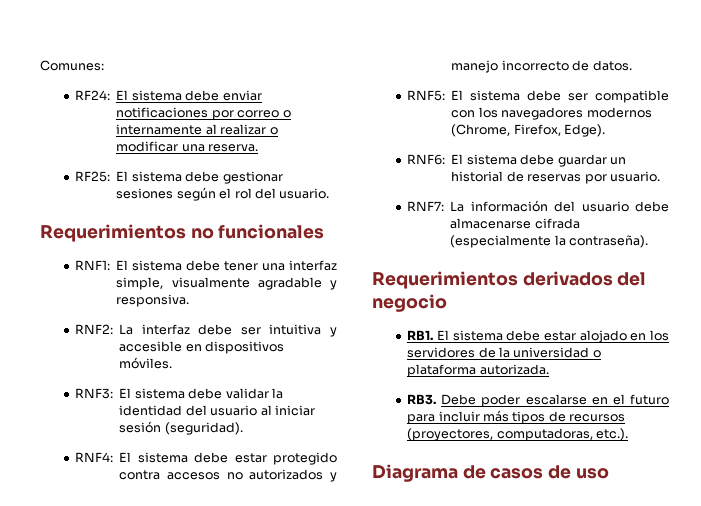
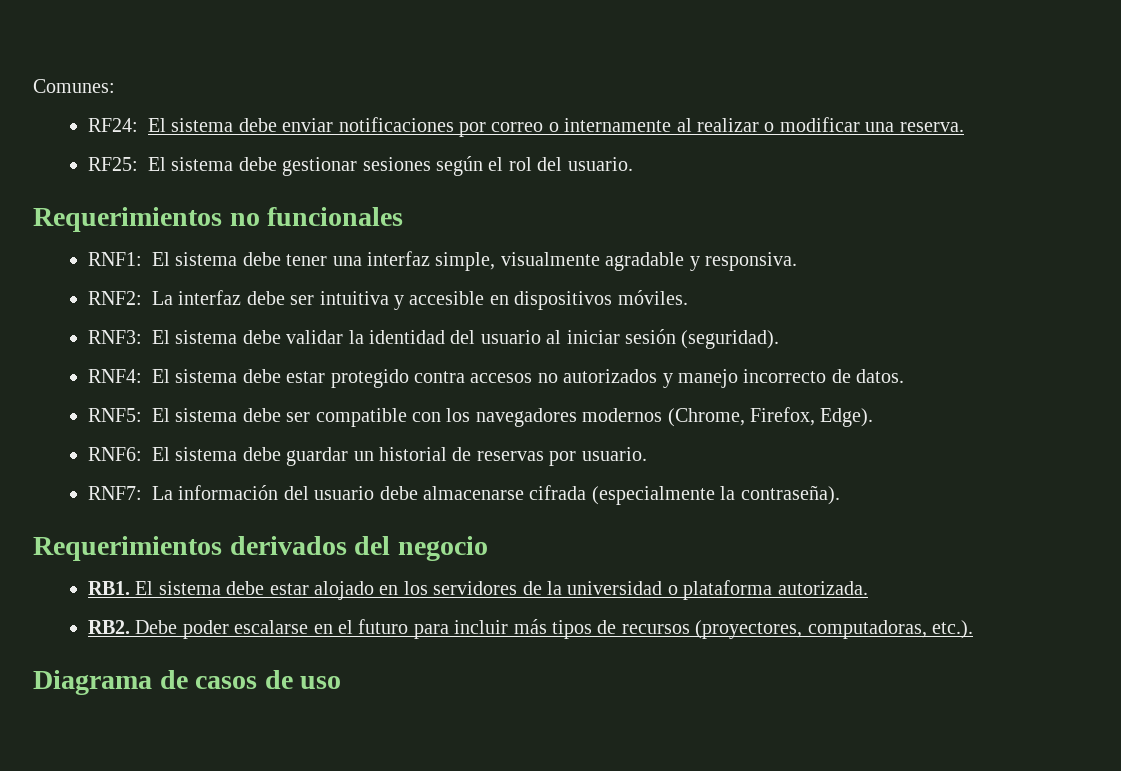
[407,394,437,405] RB3. -> [87,620,130,634] RB2.

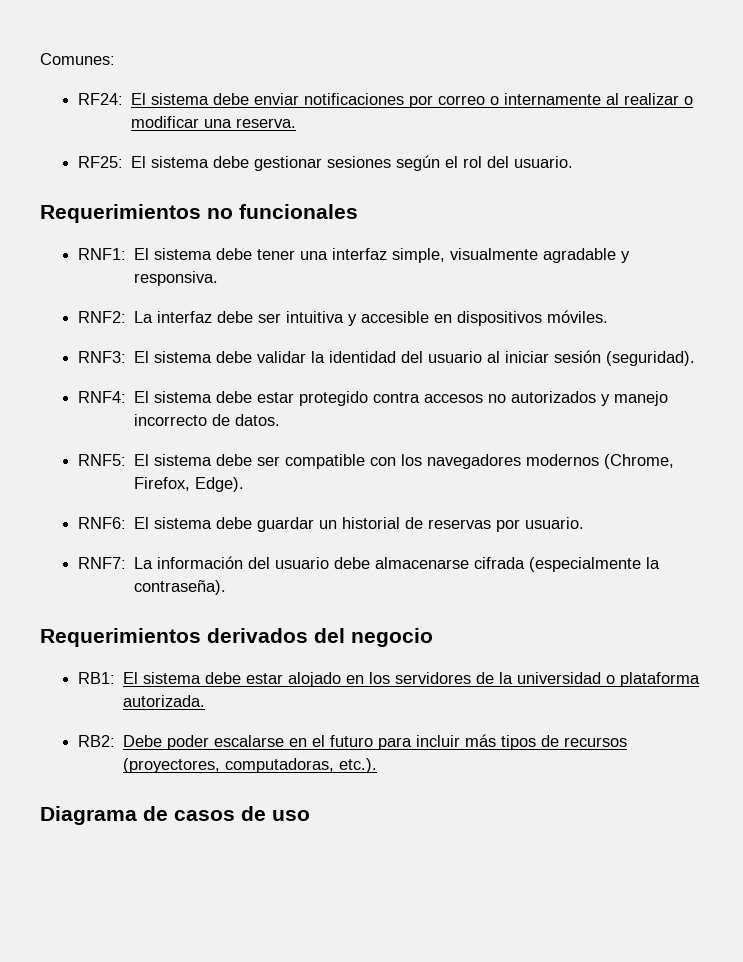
[87,581,130,595] RB1. -> [77,672,115,684] RB1:
[87,620,130,634] RB2. -> [77,735,115,747] RB2:

